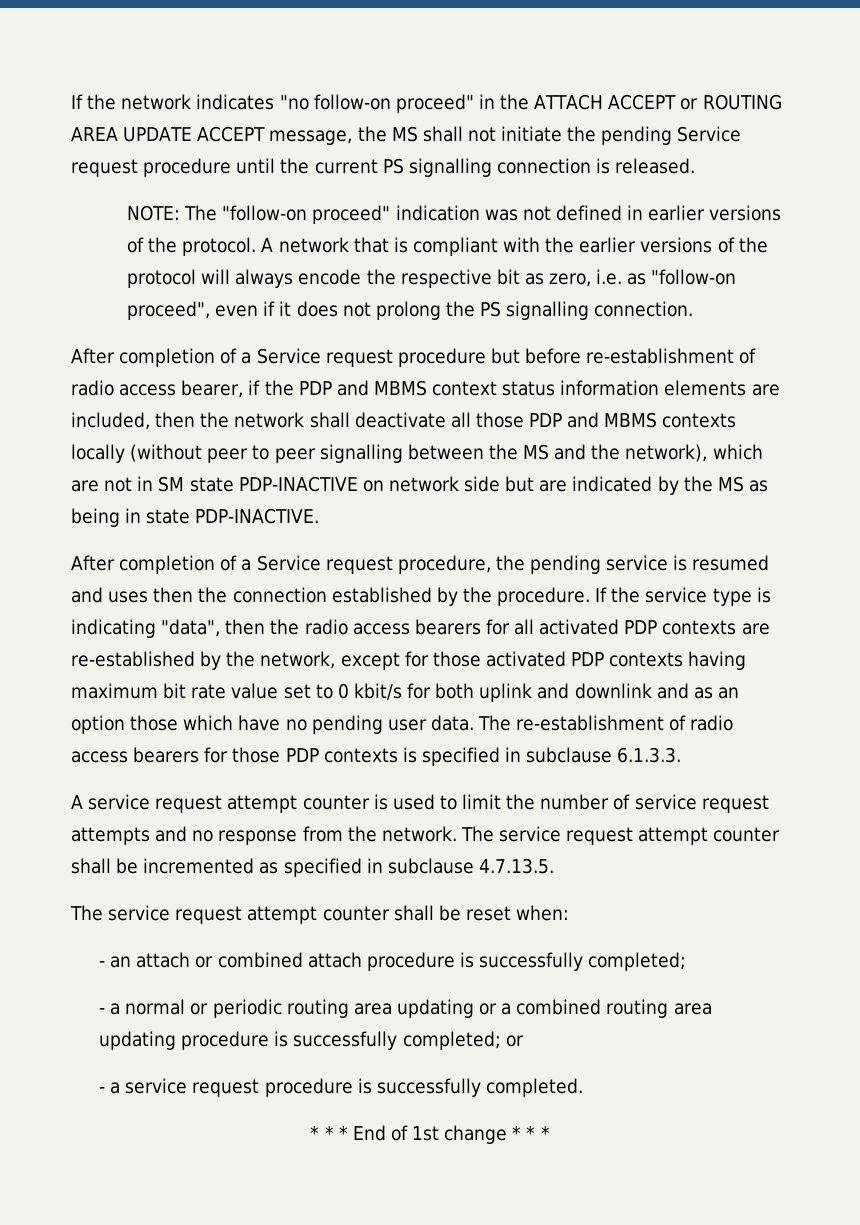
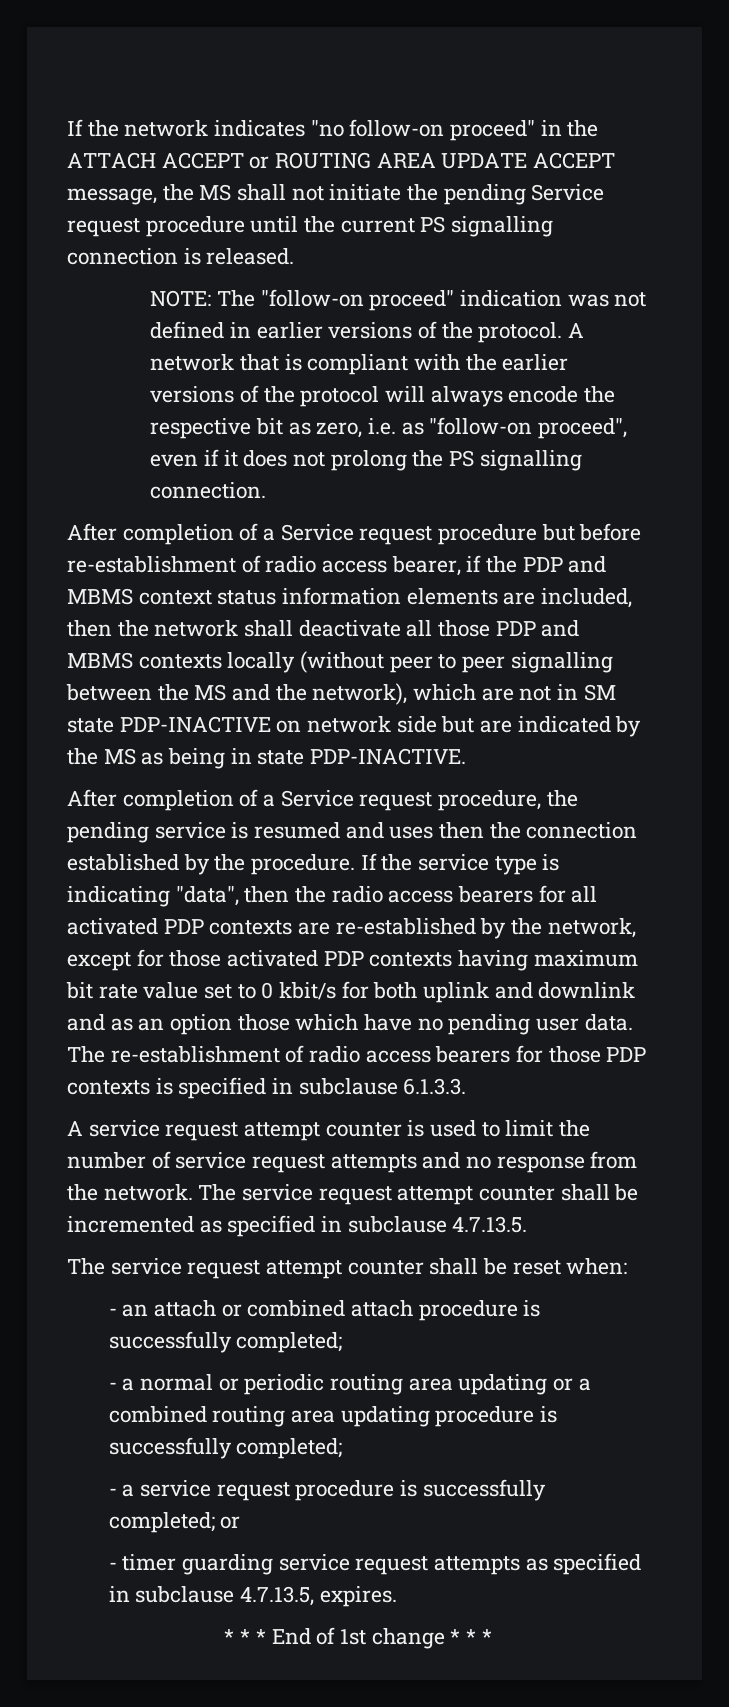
[505,1035,524,1047] or -> (343, 1448) none
[485,1078,583,1097] completed. -> [108,1512,241,1533] [108,1553,642,1575] [108,1586,397,1607] completed; or // - timer guarding service request attempts as specified in subclause 4.7.13.5, expires.

